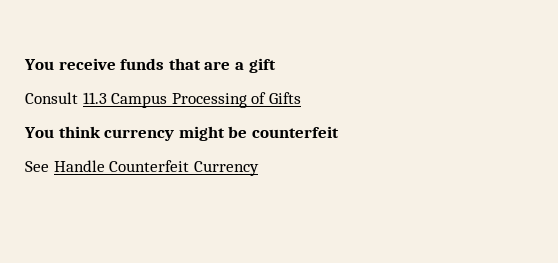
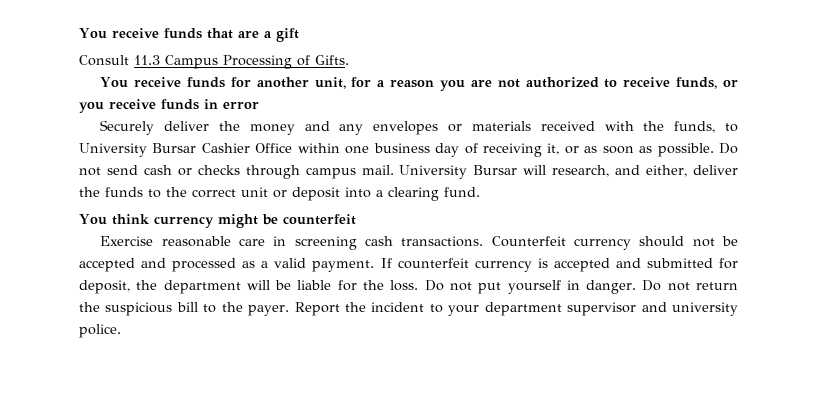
[268,92,301,104] Gifts -> [315,55,349,65] [100,77,738,91] [79,99,259,113] [100,120,739,135] [79,143,738,157] [79,165,739,179] [79,187,480,201] Gifts. // You receive funds for another unit, for a reason you are not authorized to receive funds, or you receive funds in error // Securely deliver the money and any envelopes or materials received with the funds, to University Bursar Cashier Office within one business day of receiving it, or as soon as possible. Do not send cash or checks through campus mail. University Bursar will research, and either, deliver the funds to the correct unit or deposit into a clearing fund.
[25,160,259,176] See Handle Counterfeit Currency -> [100,236,738,250] [79,258,738,272] [79,280,738,294] [79,302,739,316] [79,324,121,338] Exercise reasonable care in screening cash transactions. Counterfeit currency should not be accepted and processed as a valid payment. If counterfeit currency is accepted and submitted for deposit, the department will be liable for the loss. Do not put yourself in danger. Do not return the suspicious bill to the payer. Report the incident to your department supervisor and university police.

